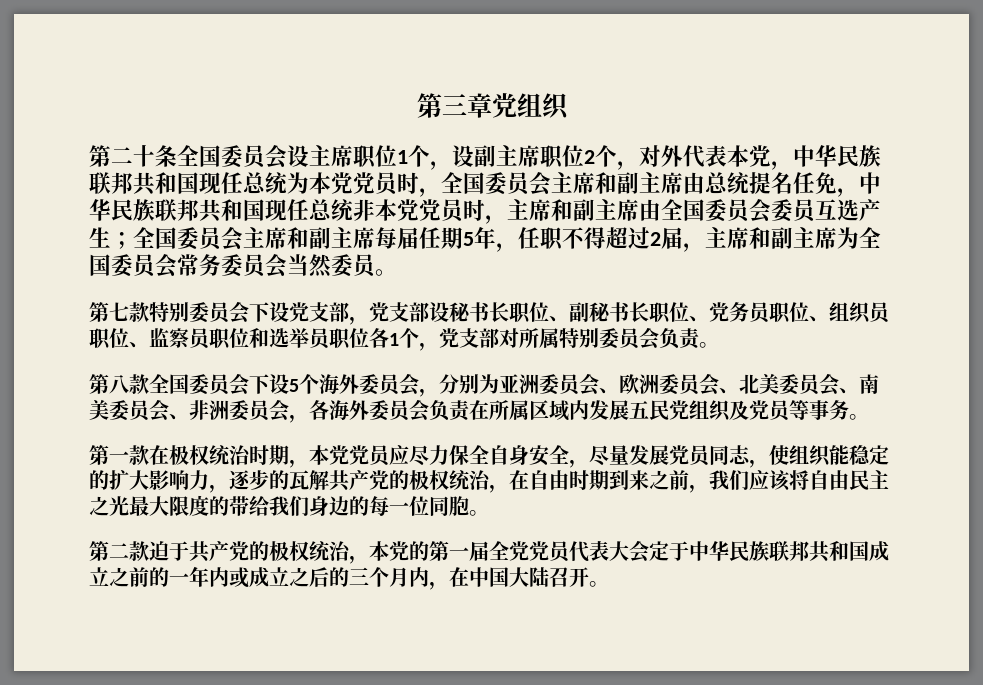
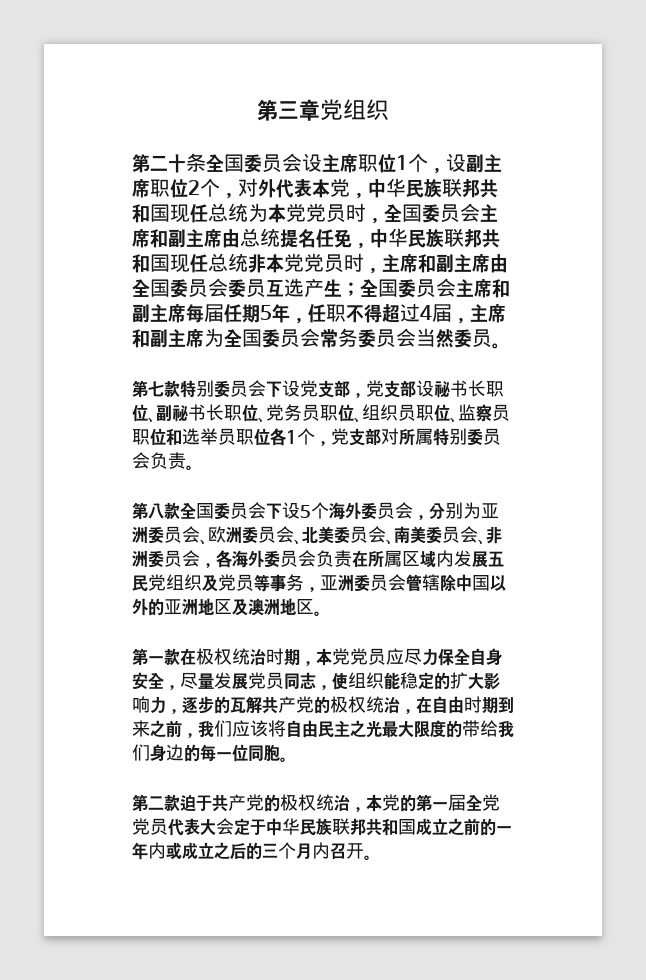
[650,232,661,246] 2 -> [420,305,432,320] 4
(849, 410) none -> [304,574,506,593] [132,598,314,616] ，亚洲委员会管辖除中国以外的亚洲地区及澳洲地区
[429,567,549,590] ，在中国大陆 -> (330, 850) none

